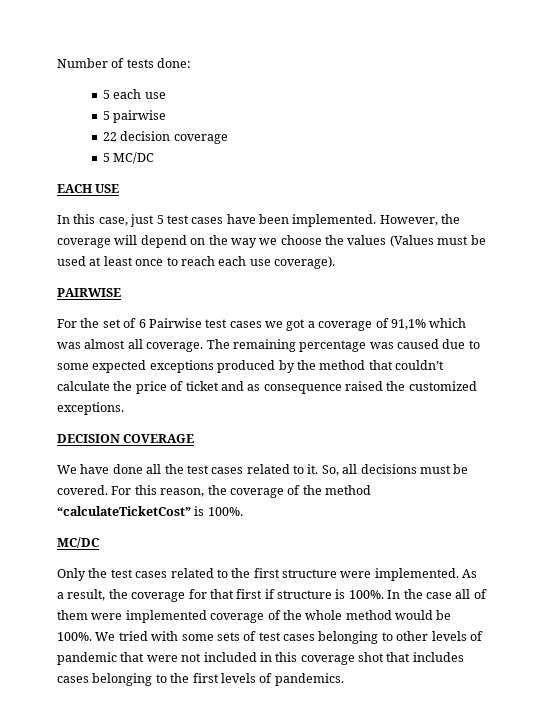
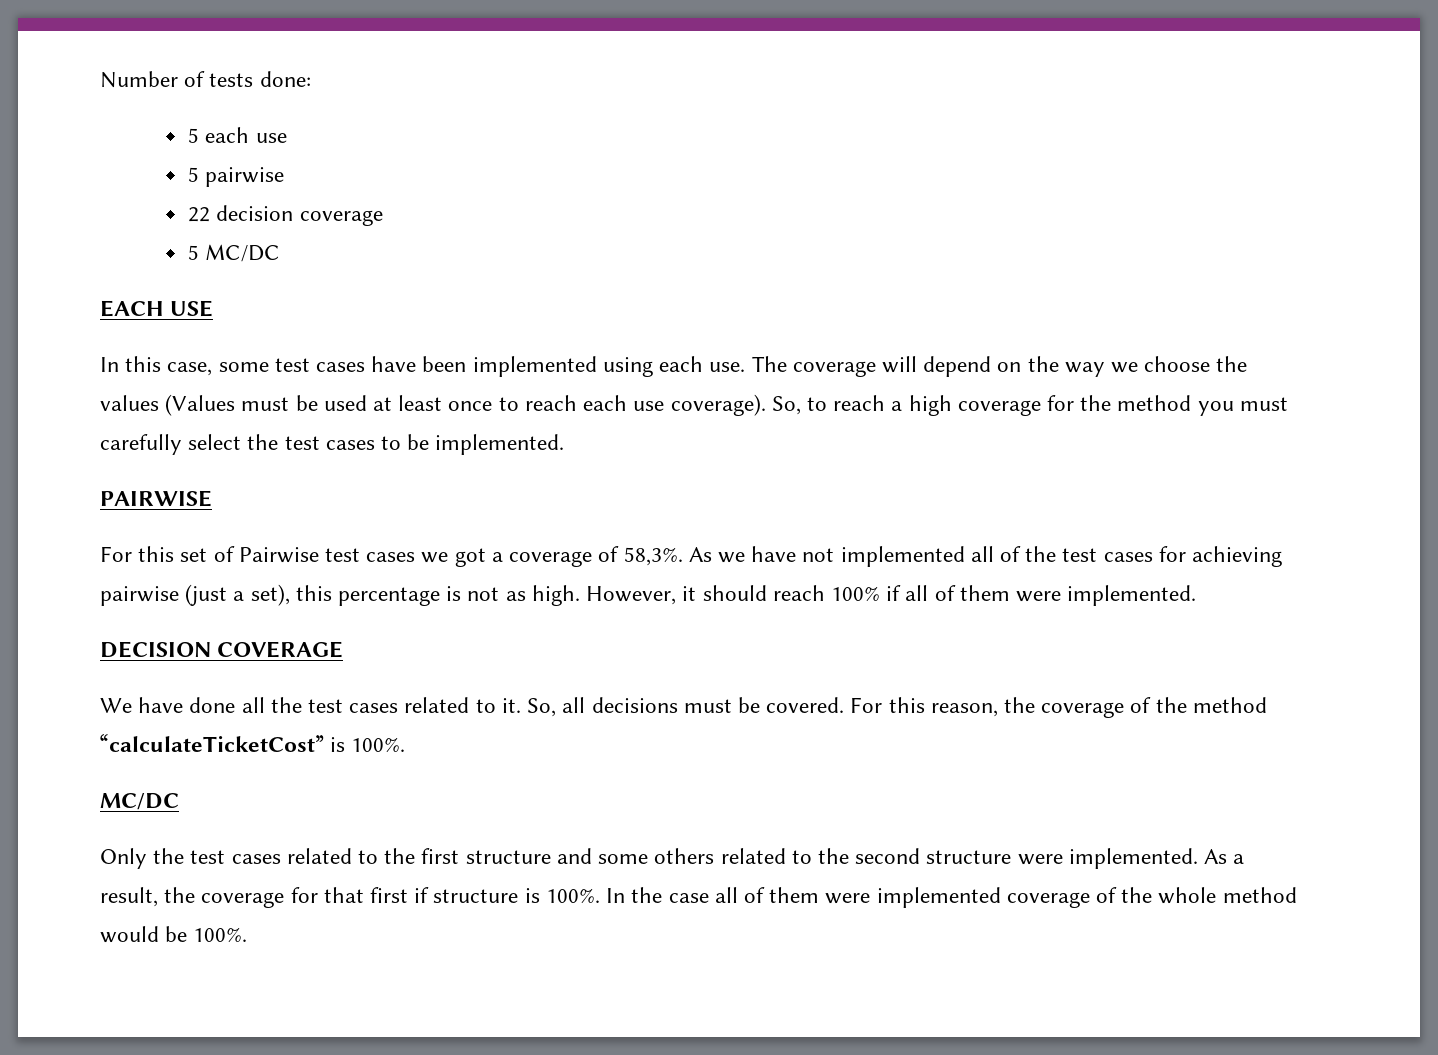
[130,214,164,227] just 5 -> [218,362,269,372] some
[292,214,461,227] implemented. However, the -> [472,356,787,377] implemented using each use. The
(335, 262) none -> [771,395,1288,416] [100,434,565,455] So, to reach a high coverage for the method you must carefully select the test cases to be implemented.
[80,318,100,328] the -> [138,546,175,562] this
[138,319,146,328] 6 -> (235, 554) none
[390,318,467,330] [57,339,480,352] [57,360,444,373] [57,381,477,394] [57,402,124,415] 91,1% which was almost all coverage. The remaining percentage was caused due to some expected exceptions produced by the method that couldn’t calculate the price of ticket and as consequence raised the customized exceptions. -> [623,546,1283,567] [100,584,1197,606] 58,3%. As we have not implemented all of the test cases for achieving pairwise (just a set), this percentage is not as high. However, it should reach 100% if all of them were implemented.
(337, 573) none -> [556,848,1012,864] and some others related to the second structure
[95,631,483,644] [57,652,464,665] [57,673,344,686] We tried with some sets of test cases belonging to other levels of pandemic that were not included in this coverage shot that includes cases belonging to the first levels of pandemics. -> (248, 934) none

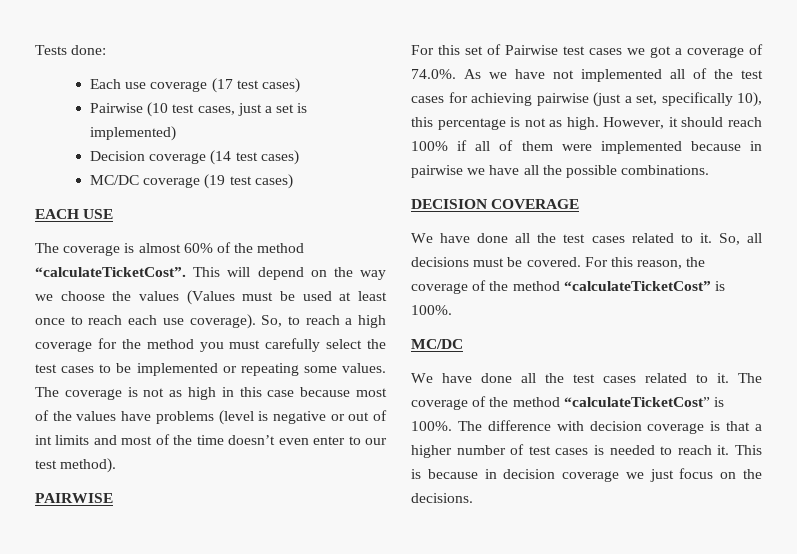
[100,71,254,88] Number of tests -> [35,45,67,55] Tests
[188,127,287,143] [188,167,285,187] [188,205,383,226] [188,244,281,262] [100,300,214,317] [100,356,876,377] 5 each use // 5 pairwise // 22 decision coverage // 5 MC/DC // EACH USE // In this case, some test cases have been implemented using each use. The coverage -> [90,78,301,93] [90,102,308,117] [90,126,177,141] [90,150,299,165] [90,174,293,189] [35,209,114,219] [35,242,305,256] [35,267,221,277] Each use coverage (17 test cases) // Pairwise (10 test cases, just a set is implemented) // Decision coverage (14 test cases) // MC/DC coverage (19 test cases) // EACH USE // The coverage is almost 60% of the method “calculateTicketCost”. This
[435,434,565,455] implemented. -> [136,363,386,376] [35,387,388,400] [35,410,387,425] [35,434,387,445] [35,458,117,473] implemented or repeating some values. The coverage is not as high in this case because most of the values have problems (level is negative or out of int limits and most of the time doesn’t even enter to our test method).
[623,547,683,566] 58,3%. -> [411,69,456,79] 74.0%.
[250,584,290,606] set), -> [636,92,762,107] set, specifically 10),
[1067,585,1197,606] implemented. -> [600,141,762,154] [411,165,710,178] implemented because in pairwise we have all the possible combinations.
[100,848,1245,869] [100,887,1297,908] [100,926,248,943] Only the test cases related to the first structure and some others related to the second structure were implemented. As a result, the coverage for that first if structure is 100%. In the case all of them were implemented coverage of the whole method would be 100%. -> [411,373,762,383] [411,396,724,410] [411,420,762,434] [411,444,762,458] [411,468,762,482] [411,493,473,503] We have done all the test cases related to it. The coverage of the method “calculateTicketCost” is 100%. The difference with decision coverage is that a higher number of test cases is needed to reach it. This is because in decision coverage we just focus on the decisions.

